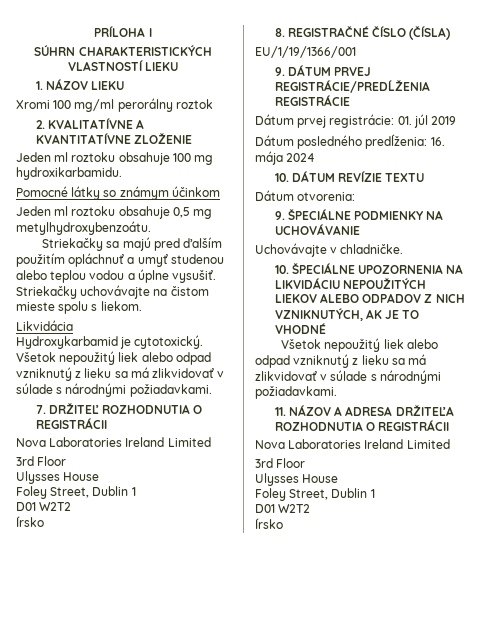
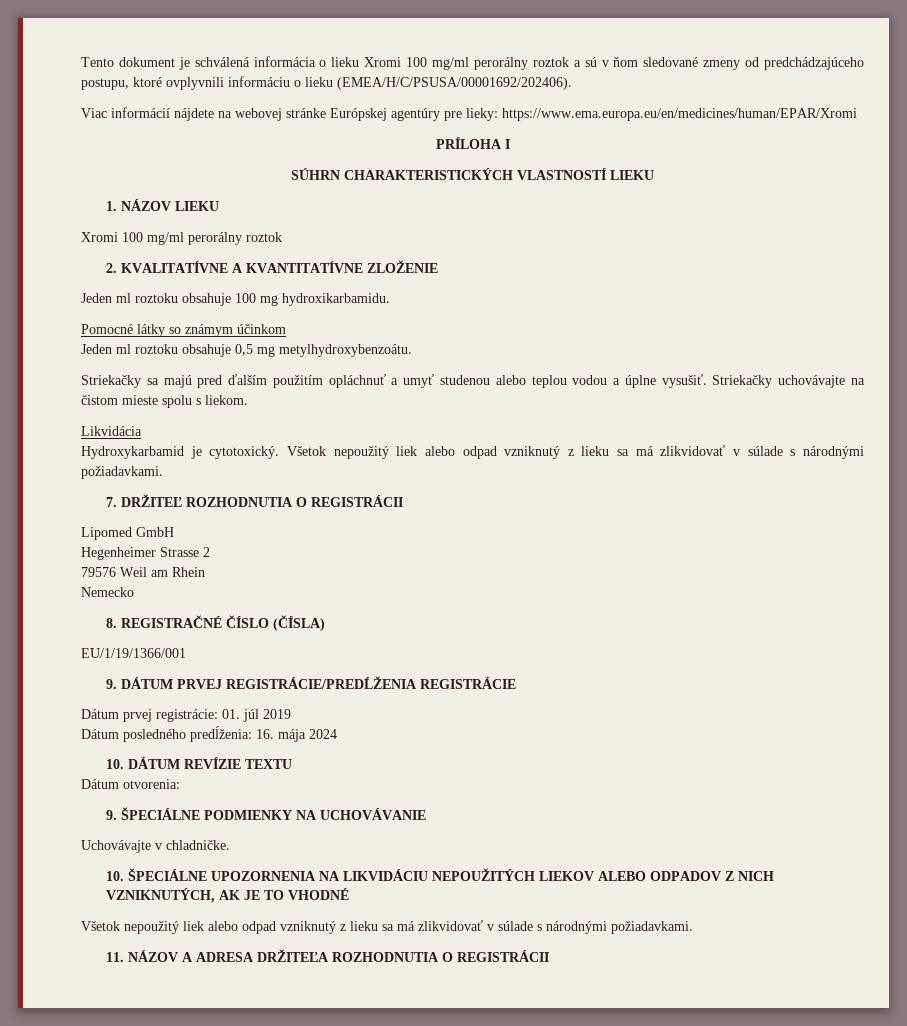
(94, 31) none -> [81,56,865,70] [81,76,572,90] [81,107,857,121] Tento dokument je schválená informácia o lieku Xromi 100 mg/ml perorálny roztok a sú v ňom sledované zmeny od predchádzajúceho postupu, ktoré ovplyvnili informáciu o lieku (EMEA/H/C/PSUSA/00001692/202406). // Viac informácií nájdete na webovej stránke Európskej agentúry pre lieky: https://www.ema.europa.eu/en/medicines/human/EPAR/Xromi //
[16,437,211,447] [16,456,67,466] [16,471,100,484] [16,486,136,499] [16,502,72,511] [16,516,44,527] Nova Laboratories Ireland Limited // 3rd Floor // Ulysses House // Foley Street, Dublin 1 // D01 W2T2 // Írsko -> [81,527,174,540] [81,547,210,560] [81,567,205,577] [81,587,134,597] Lipomed GmbH // Hegenheimer Strasse 2 // 79576 Weil am Rhein // Nemecko
[255,439,450,449] [255,458,306,468] [255,473,339,486] [255,488,375,501] [255,504,311,513] [255,518,283,529] // Nova Laboratories Ireland Limited // 3rd Floor // Ulysses House // Foley Street, Dublin 1 // D01 W2T2 // Írsko -> (550, 956) none

